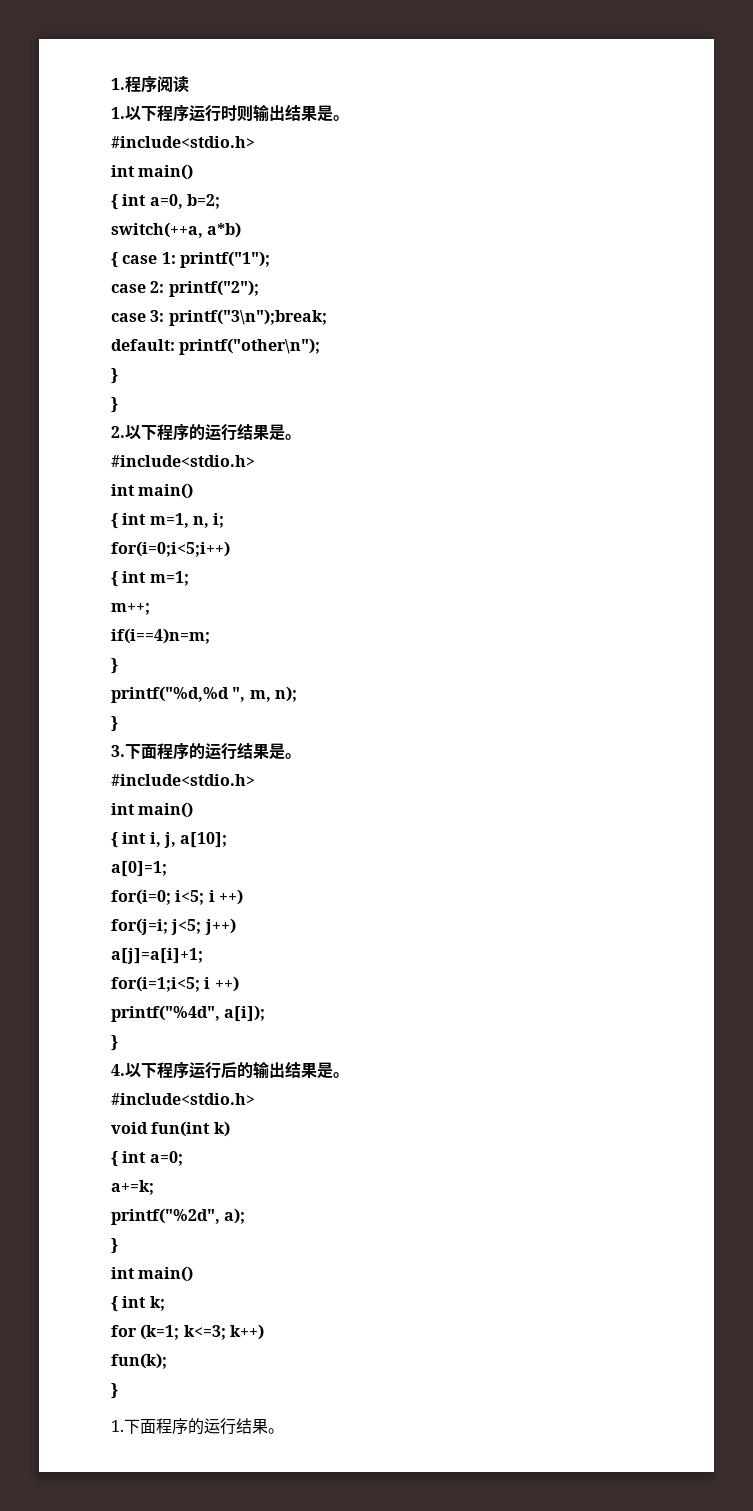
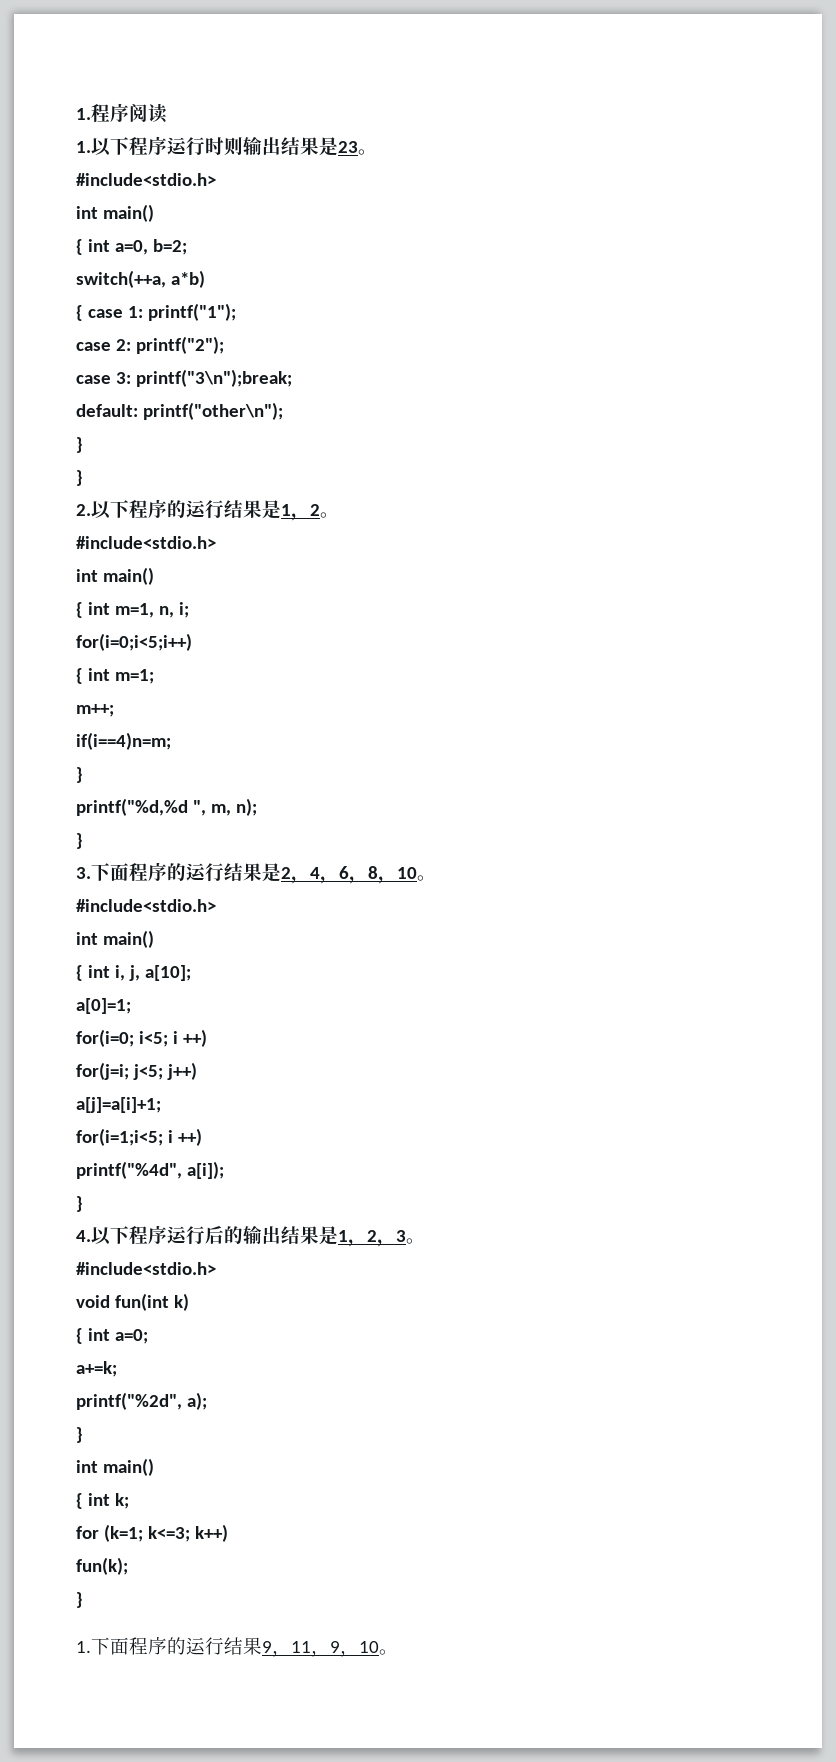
(333, 113) none -> [338,141,358,153] 23
(285, 432) none -> [281,504,320,521] 1，2
(285, 751) none -> [281,866,417,884] 2，4，6，8，10
(333, 1070) none -> [338,1230,406,1247] 1，2，3
(268, 1426) none -> [262,1641,379,1657] 9，11，9，10

